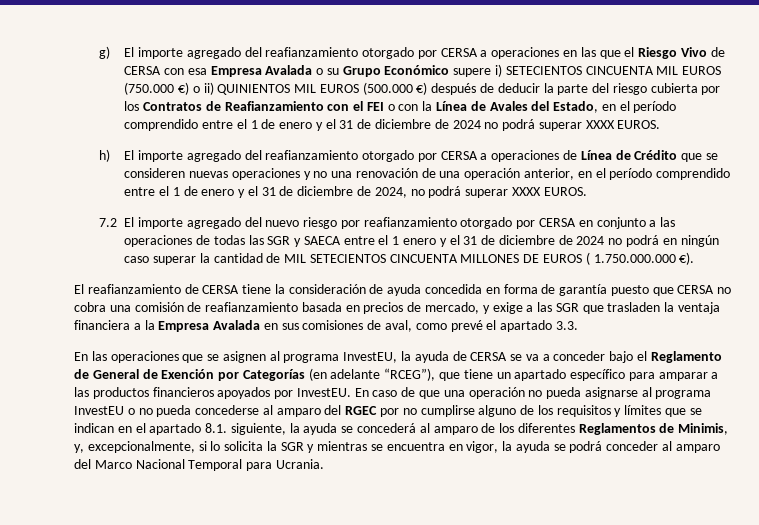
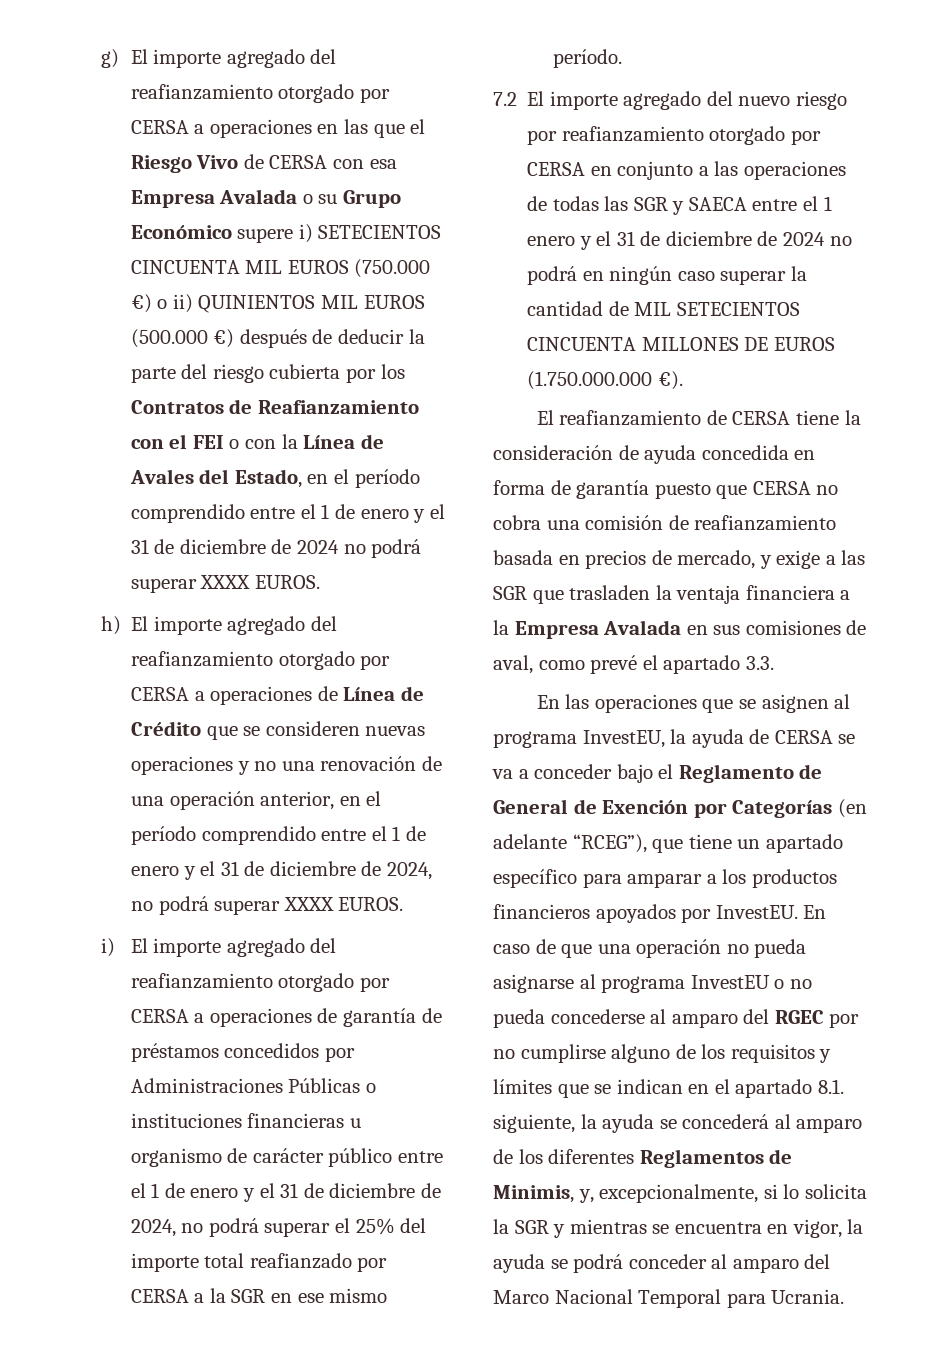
[99,217,262,229] 7.2 El importe agregado del -> [100,938,337,957] [130,973,390,992] [130,1008,442,1027] [130,1043,355,1062] [130,1078,376,1093] [130,1113,361,1128] [130,1148,444,1167] [130,1183,441,1202] [130,1218,427,1237] [130,1253,388,1272] [130,1288,388,1303] [552,49,622,68] [493,91,733,110] i) El importe agregado del reafianzamiento otorgado por CERSA a operaciones de garantía de préstamos concedidos por Administraciones Públicas o instituciones financieras u organismo de carácter público entre el 1 de enero y el 31 de diciembre de 2024, no podrá superar el 25% del importe total reafianzado por CERSA a la SGR en ese mismo período. // 7.2 El importe agregado del
[585,252,676,265] ( 1.750.000.000 -> [527,371,653,390] (1.750.000.000
[74,387,89,397] las -> [722,869,747,884] los

